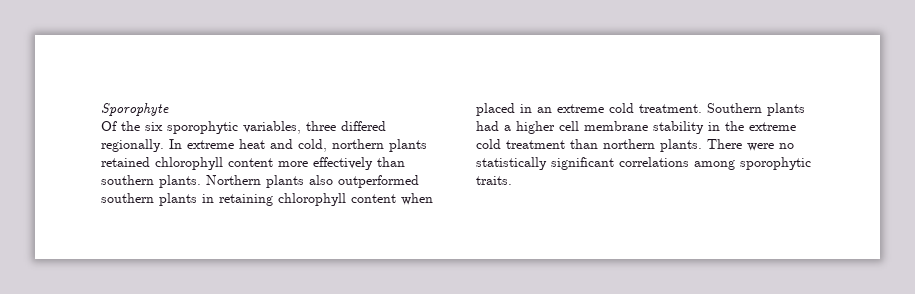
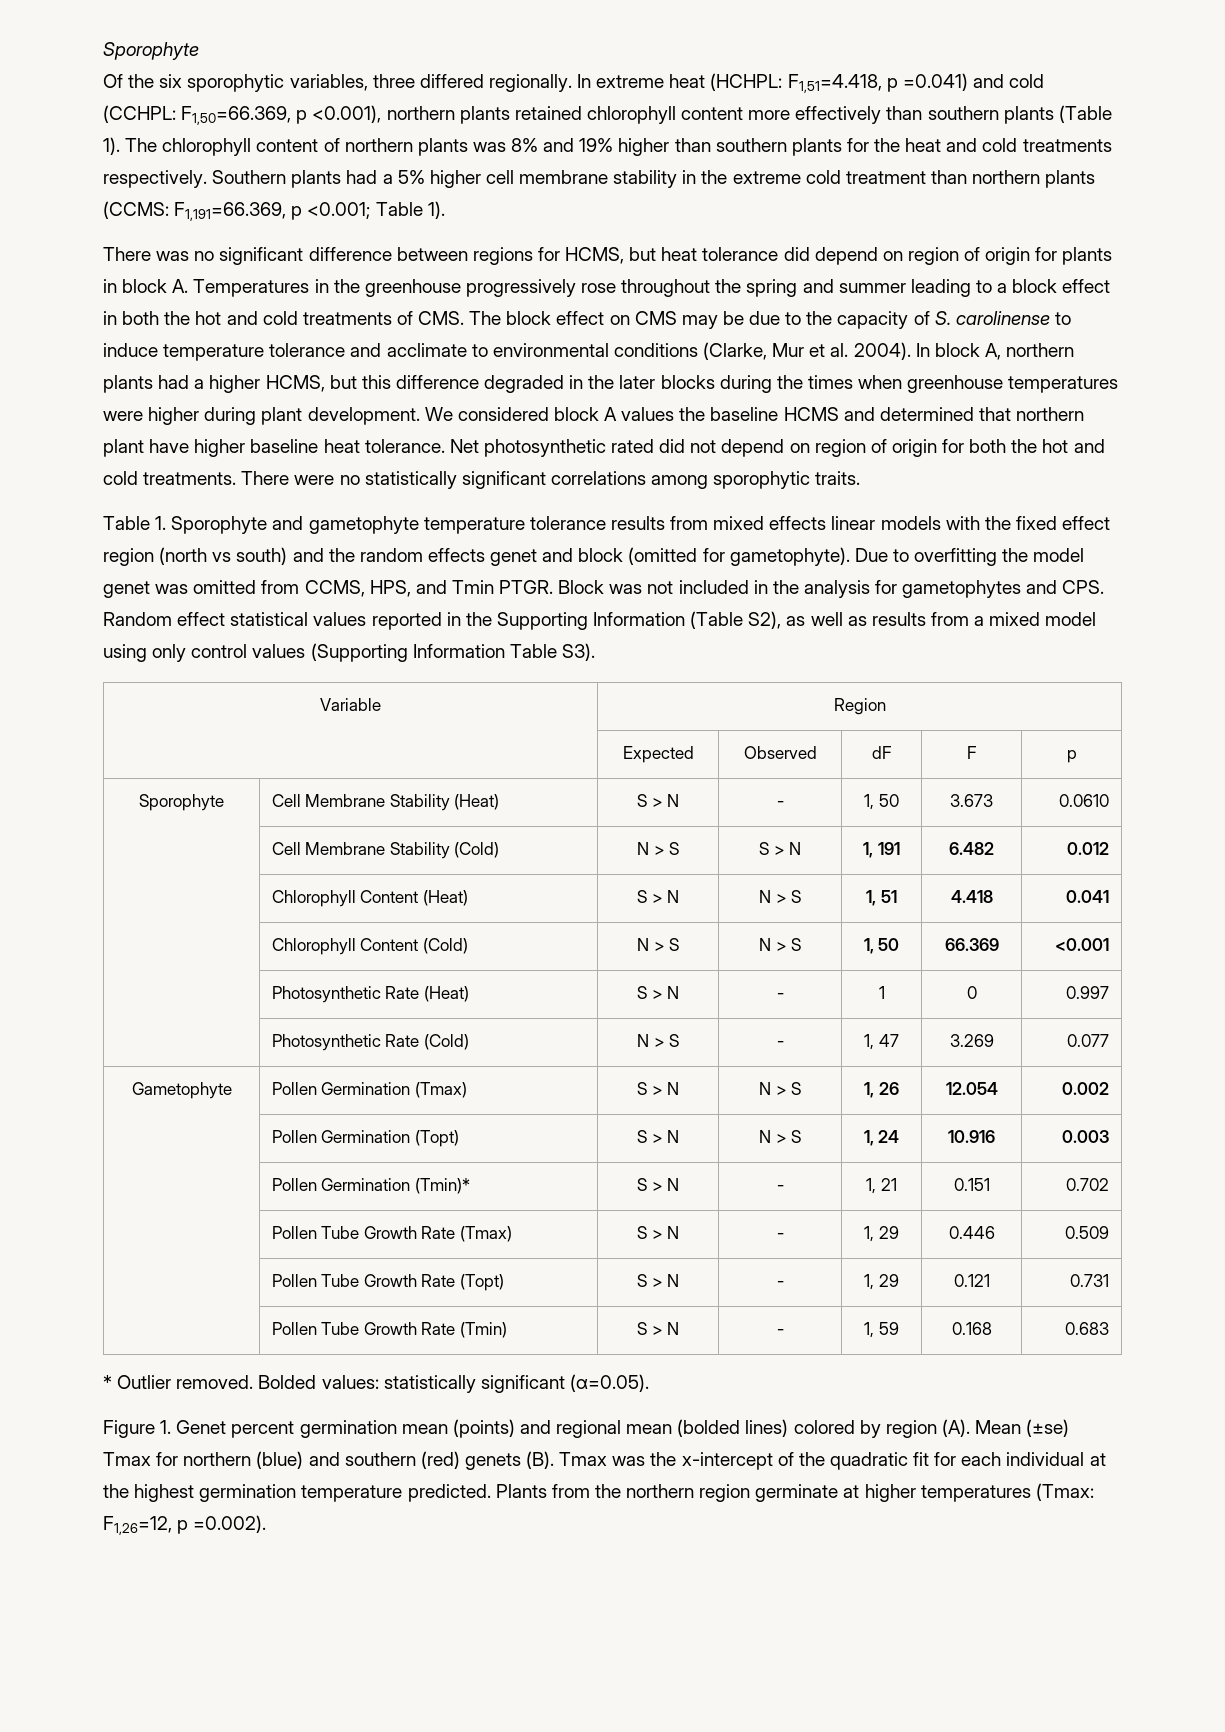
[270,139,327,152] and cold, -> [710,73,1045,93] [103,105,382,125] (HCHPL: F1,51=4.418, p =0.041) and cold (CCHPL: F1,50=66.369, p <0.001),
[159,175,419,188] [101,193,433,206] [476,103,702,116] plants. Northern plants also outperformed southern plants in retaining chlorophyll content when placed in an extreme cold treatment. -> [1003,105,1112,124] [103,137,1112,156] [103,170,207,188] plants (Table 1). The chlorophyll content of northern plants was 8% and 19% higher than southern plants for the heat and cold treatments respectively.
(511, 128) none -> [397,170,425,184] 5%
[660,139,702,152] plants. -> [1045,170,1096,188] [103,201,445,221] [103,247,1113,265] [103,279,1111,297] [103,311,1071,329] [103,342,1075,361] [103,375,1119,393] [103,407,1085,425] [103,439,1105,457] [103,471,237,485] plants (CCMS: F1,191=66.369, p <0.001; Table 1). // There was no significant difference between regions for HCMS, but heat tolerance did depend on region of origin for plants in block A. Temperatures in the greenhouse progressively rose throughout the spring and summer leading to a block effect in both the hot and cold treatments of CMS. The block effect on CMS may be due to the capacity of S. carolinense to induce temperature tolerance and acclimate to environmental conditions (Clarke, Mur et al. 2004). In block A, northern plants had a higher HCMS, but this difference degraded in the later blocks during the times when greenhouse temperatures were higher during plant development. We considered block A values the baseline HCMS and determined that northern plant have higher baseline heat tolerance. Net photosynthetic rated did not depend on region of origin for both the hot and cold treatments.
(512, 180) none -> [103,516,1111,534] [103,547,1085,566] [103,580,1105,598] [103,611,1097,630] [103,643,595,662] [320,698,381,711] [833,698,886,715] [622,746,694,763] [743,746,817,759] [872,746,891,759] [967,746,976,759] [1066,750,1077,763] [139,794,224,811] [271,794,500,811] [636,794,680,807] [776,801,784,807] [864,794,899,810] [950,794,993,807] [1059,794,1110,807] [271,842,500,859] [636,842,680,855] [758,842,802,855] [863,842,900,858] [949,842,994,855] [1067,842,1110,855] [271,890,468,907] [636,890,680,903] [758,890,802,903] [866,890,897,906] [950,890,993,903] [1066,890,1110,903] [271,938,468,955] [636,938,680,951] [758,938,802,951] [863,938,900,954] [944,938,999,951] [1055,938,1110,951] [271,986,469,1003] [636,986,680,999] [776,993,784,999] [878,986,885,999] [966,986,977,999] [1066,986,1110,999] [271,1034,469,1051] [636,1034,680,1047] [776,1041,784,1047] [864,1034,899,1050] [949,1034,994,1047] [1067,1034,1110,1047] [131,1082,232,1099] [271,1082,467,1098] [636,1082,680,1095] [758,1082,802,1095] [864,1082,899,1098] [945,1082,998,1095] [1062,1082,1110,1095] [271,1130,459,1147] [636,1130,680,1143] [758,1130,802,1143] [863,1130,900,1146] [948,1130,995,1143] [1062,1130,1110,1143] [271,1178,470,1194] [636,1178,680,1191] [776,1185,784,1191] [866,1178,897,1194] [953,1178,990,1191] [1066,1178,1110,1191] [271,1226,513,1242] [636,1226,680,1239] [776,1233,784,1239] [864,1226,899,1242] [948,1226,995,1239] [1065,1226,1110,1239] [271,1274,505,1291] [636,1274,680,1287] [776,1281,784,1287] [864,1274,899,1290] [953,1274,990,1287] [1070,1274,1110,1287] [271,1322,508,1338] [636,1322,680,1335] [776,1329,784,1335] [864,1322,899,1338] [951,1322,992,1335] [1065,1322,1110,1335] [103,1374,649,1393] [103,1419,1070,1438] [103,1451,1106,1470] [103,1483,1094,1502] [103,1515,267,1535] // Table 1. Sporophyte and gametophyte temperature tolerance results from mixed effects linear models with the fixed effect region (north vs south) and the random effects genet and block (omitted for gametophyte). Due to overfitting the model genet was omitted from CCMS, HPS, and Tmin PTGR. Block was not included in the analysis for gametophytes and CPS. Random effect statistical values reported in the Supporting Information (Table S2), as well as results from a mixed model using only control values (Supporting Information Table S3). // Variable | Region // | Expected | Observed | dF | F | p // Sporophyte | Cell Membrane Stability (Heat) | S > N | - | 1, 50 | 3.673 | 0.0610 // | Cell Membrane Stability (Cold) | N > S | S > N | 1, 191 | 6.482 | 0.012 // | Chlorophyll Content (Heat) | S > N | N > S | 1, 51 | 4.418 | 0.041 // | Chlorophyll Content (Cold) | N > S | N > S | 1, 50 | 66.369 | <0.001 // | Photosynthetic Rate (Heat) | S > N | - | 1 | 0 | 0.997 // | Photosynthetic Rate (Cold) | N > S | - | 1, 47 | 3.269 | 0.077 // Gametophyte | Pollen Germination (Tmax) | S > N | N > S | 1, 26 | 12.054 | 0.002 // | Pollen Germination (Topt) | S > N | N > S | 1, 24 | 10.916 | 0.003 // | Pollen Germination (Tmin)* | S > N | - | 1, 21 | 0.151 | 0.702 // | Pollen Tube Growth Rate (Tmax) | S > N | - | 1, 29 | 0.446 | 0.509 // | Pollen Tube Growth Rate (Topt) | S > N | - | 1, 29 | 0.121 | 0.731 // | Pollen Tube Growth Rate (Tmin) | S > N | - | 1, 59 | 0.168 | 0.683 // * Outlier removed. Bolded values: statistically significant (α=0.05). // Figure 1. Genet percent germination mean (points) and regional mean (bolded lines) colored by region (A). Mean (±se) Tmax for northern (blue) and southern (red) genets (B). Tmax was the x-intercept of the quadratic fit for each individual at the highest germination temperature predicted. Plants from the northern region germinate at higher temperatures (Tmax: F1,26=12, p =0.002).

